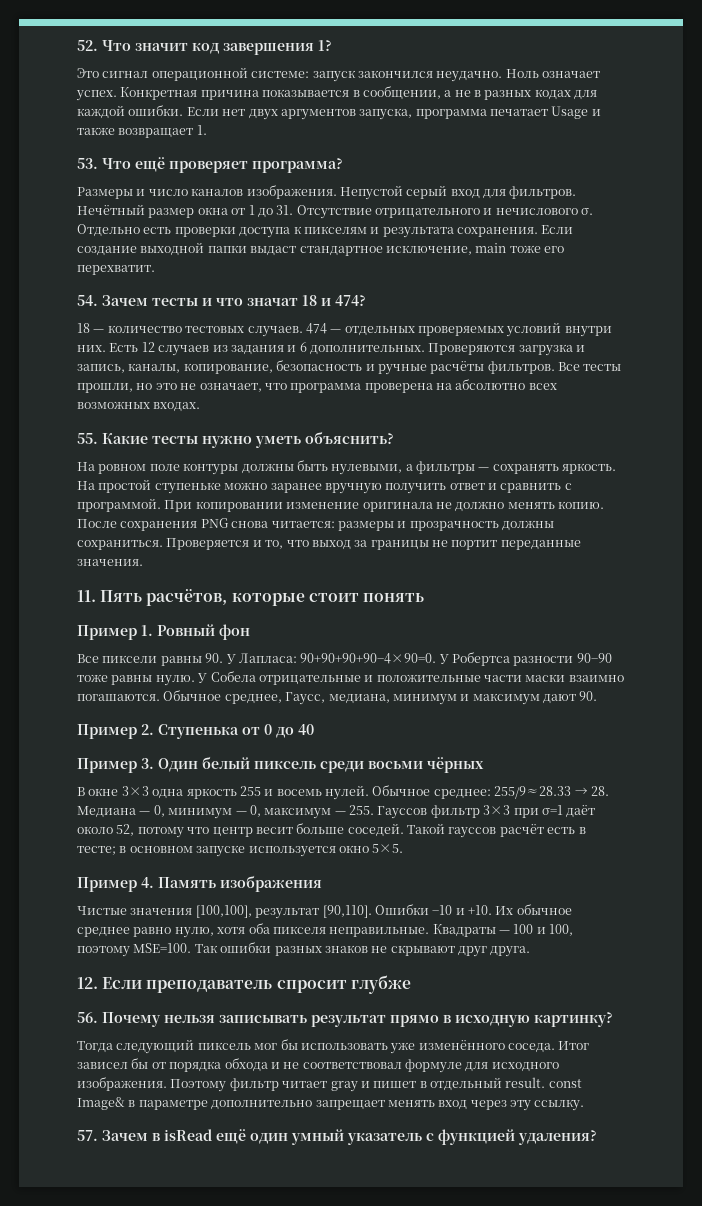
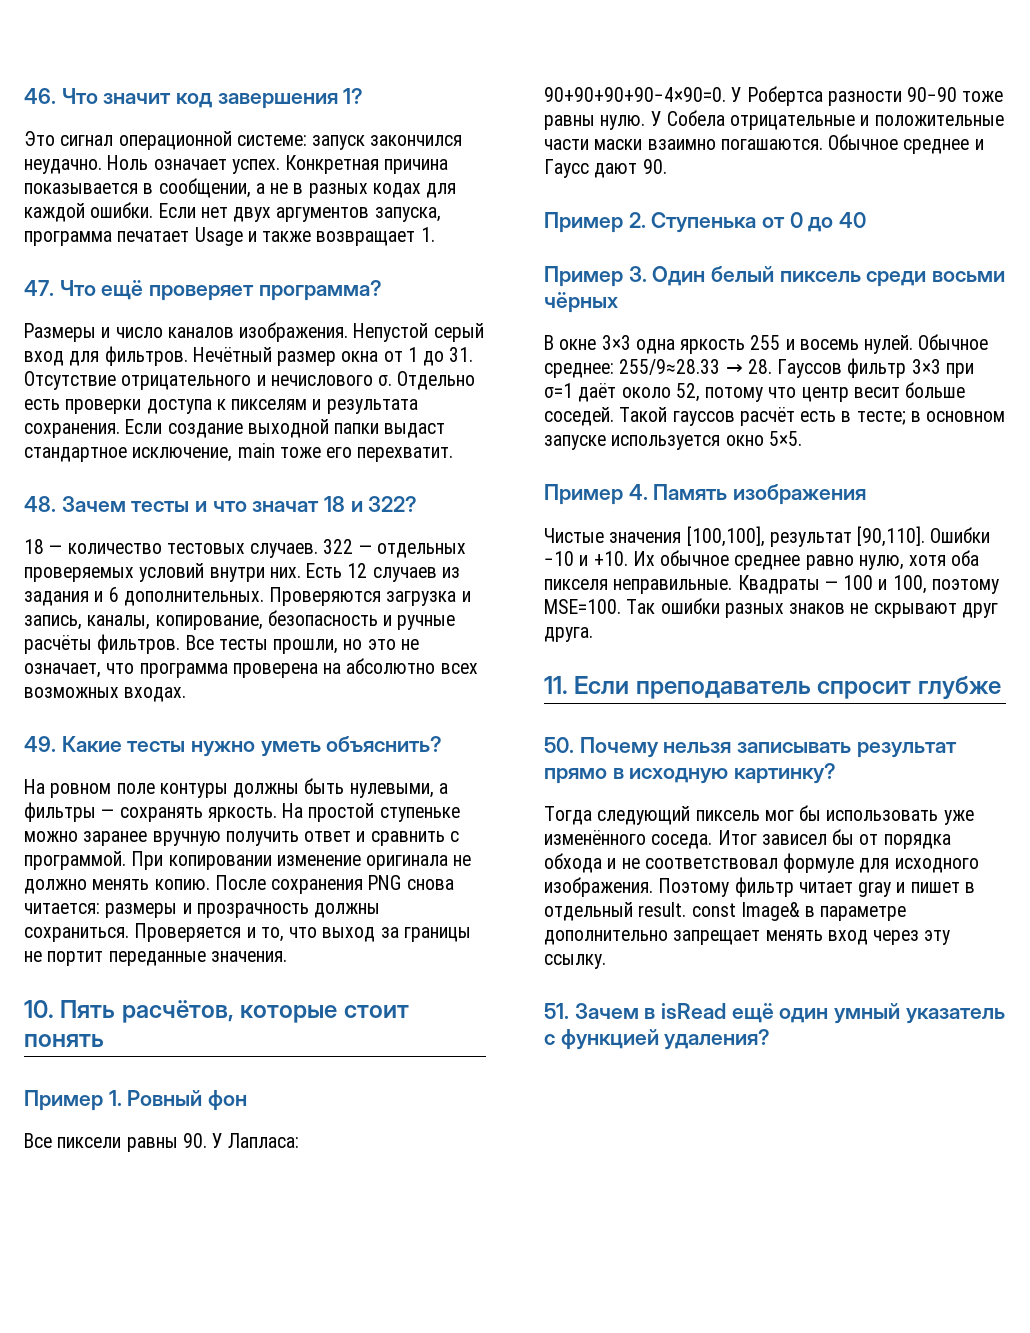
[77,40,98,51] 52. -> [24,88,56,104] 46.
[77,158,98,169] 53. -> [24,280,54,296] 47.
[77,295,98,306] 54. -> [24,496,56,512] 48.
[335,295,366,306] 474? -> [368,496,418,512] 322?
[305,323,327,334] 474 -> [323,539,354,554] 322
[77,433,98,444] 55. -> [24,736,56,752] 49.
[77,590,96,602] 11. -> [24,1000,54,1018] 10.
[224,692,540,705] среднее, Гаусс, медиана, минимум и максимум -> [903,139,984,154] [544,159,589,178] среднее и Гаусс
[77,805,374,819] Медиана — 0, минимум — 0, максимум — 255. -> (772, 366) none
[77,977,98,989] 12. -> [544,676,568,694] 11.
[77,1012,98,1023] 56. -> [544,737,574,753] 50.
[77,1130,98,1141] 57. -> [544,1003,569,1019] 51.

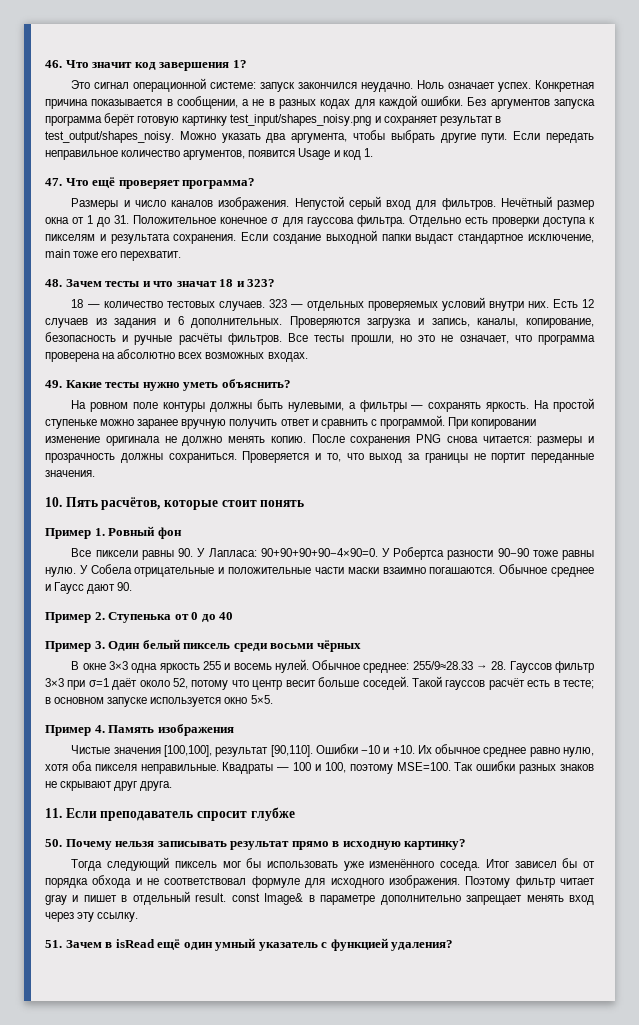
[158,203,441,222] [24,227,416,246] Если нет двух аргументов запуска, программа печатает Usage и также возвращает -> [467,97,595,109] [45,113,501,126] [45,130,594,143] [45,148,361,160] Без аргументов запуска программа берёт готовую картинку test_input/shapes_noisy.png и сохраняет результат в test_output/shapes_noisy. Можно указать два аргумента, чтобы выбрать другие пути. Если передать неправильное количество аргументов, появится Usage и код
[24,371,393,390] Отсутствие отрицательного и нечислового σ. -> [133,215,405,227] Положительное конечное σ для гауссова фильтра.
[368,496,418,512] 322? -> [247,279,276,287] 323?
[323,539,354,554] 322 -> [268,299,287,308] 323

